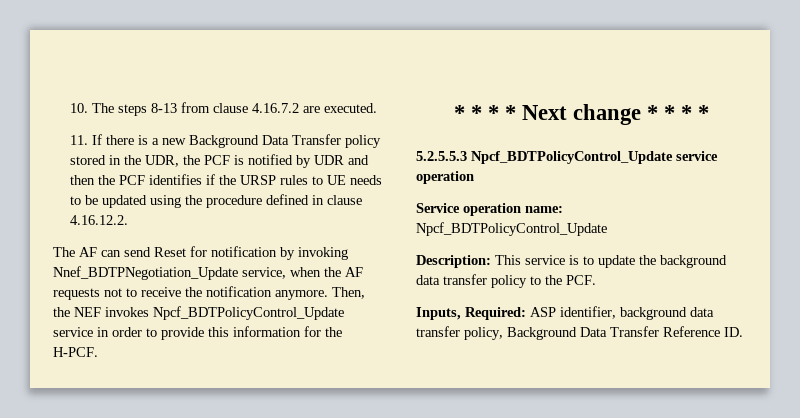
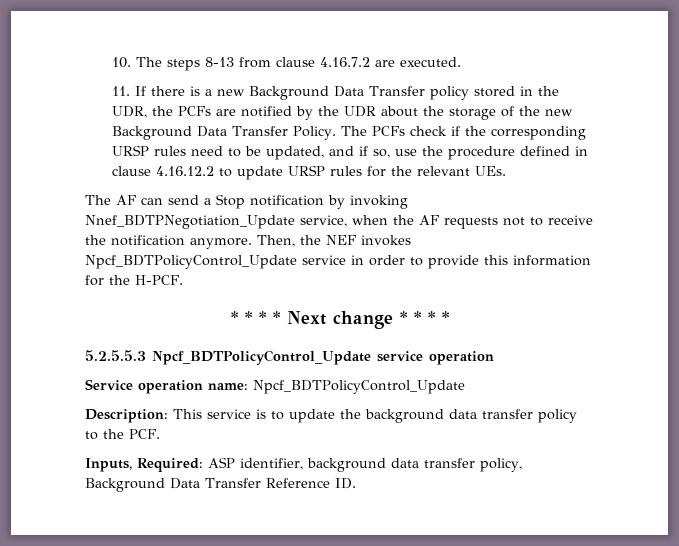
[204,154,370,168] [70,174,203,185] PCF is notified by UDR and then the PCF identifies -> [177,106,573,120] [111,126,447,140] PCFs are notified by the UDR about the storage of the new Background Data Transfer Policy. The PCFs check
[240,175,383,185] [70,195,182,208] URSP rules to UE needs to be updated using -> [490,126,586,140] [111,145,417,160] corresponding URSP rules need to be updated, and if so, use
[70,215,129,225] 4.16.12.2. -> [155,165,506,180] 4.16.12.2 to update URSP rules for the relevant UEs.
[154,246,207,257] Reset for -> [204,194,245,209] a Stop

